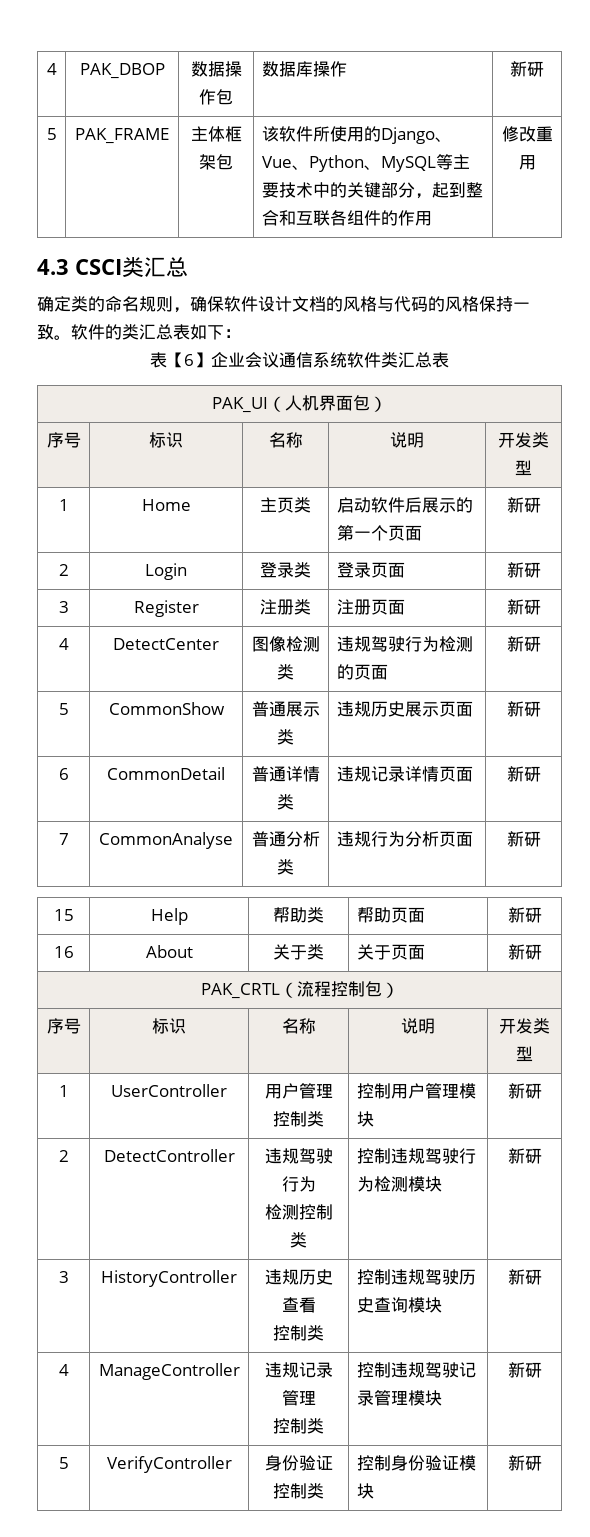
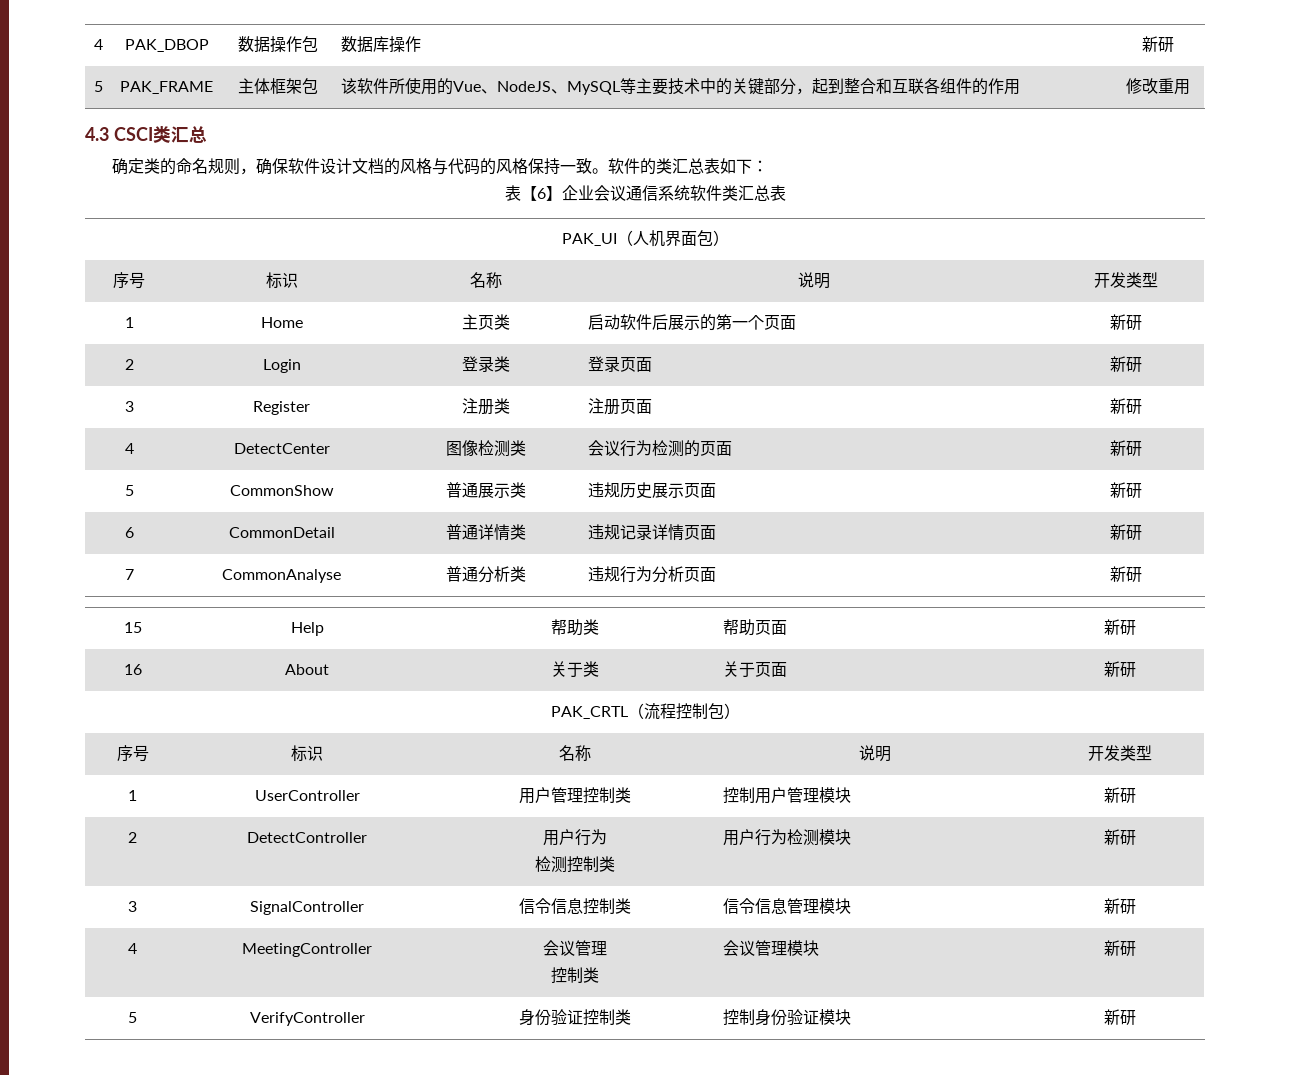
[380,127,452,144] [261,155,364,172] Django、Vue、Python -> [453,81,552,94] Vue、NodeJS
[336,636,405,652] 违规驾驶 -> [588,440,621,456] 会议
[264,1148,333,1164] 违规驾驶 -> [543,829,575,846] 用户
[356,1148,459,1164] 控制违规驾驶 -> [723,829,756,846] 用户
[101,1270,237,1287] [264,1269,333,1285] [281,1297,316,1313] [273,1325,324,1341] [356,1269,476,1285] [356,1297,408,1313] HistoryController | 违规历史查看 // 控制类 | 控制违规驾驶历史查询 -> [250,901,364,915] [519,898,631,915] [723,898,820,914] SignalController | 信令信息控制类 | 信令信息管理
[98,1363,240,1380] [264,1362,333,1378] ManageController | 违规记录 -> [242,943,372,957] [543,940,575,956] MeetingController | 会议
[356,1362,476,1378] [356,1390,374,1406] 控制违规驾驶记录 -> [723,940,756,956] 会议

